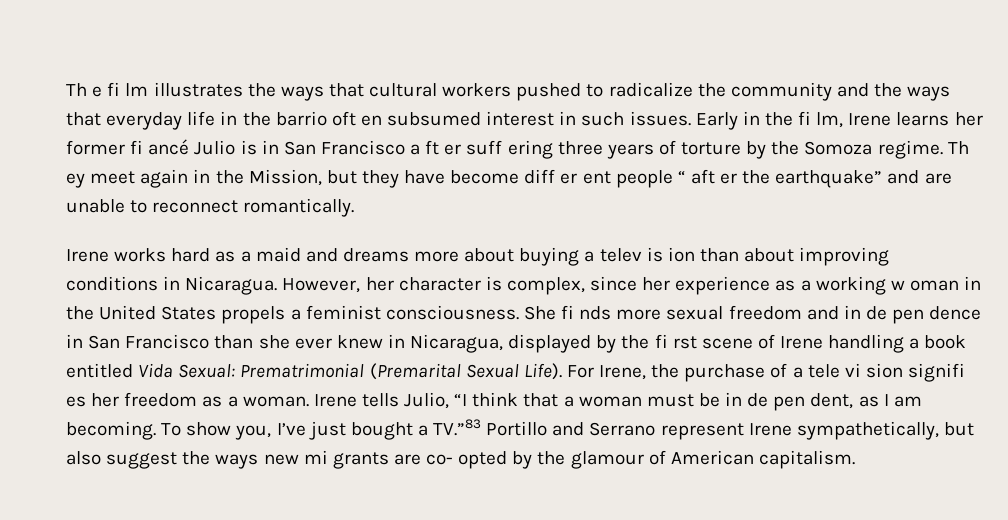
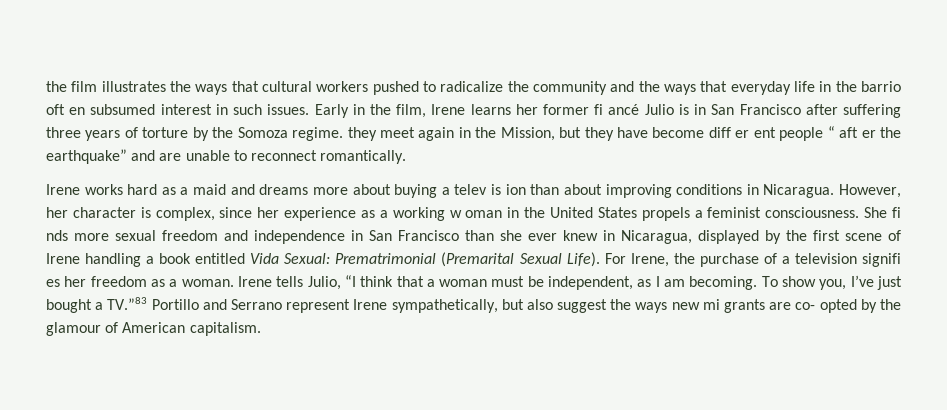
[66,82,149,97] Th e fi lm -> [46,81,98,92] the film
[798,111,844,128] fi lm, -> [396,104,427,118] film,
[410,140,553,159] a ft er suff ering -> [805,104,902,118] after suffering
[947,141,969,154] [66,173,85,188] Th ey -> [347,127,377,141] they
[843,305,982,324] in de pen dence -> [254,230,345,244] independence
[654,334,697,349] fi rst -> [813,230,840,241] first
[807,363,903,378] tele vi sion -> [794,253,857,264] television
[725,392,854,411] in de pen dent, -> [548,276,634,290] independent,

